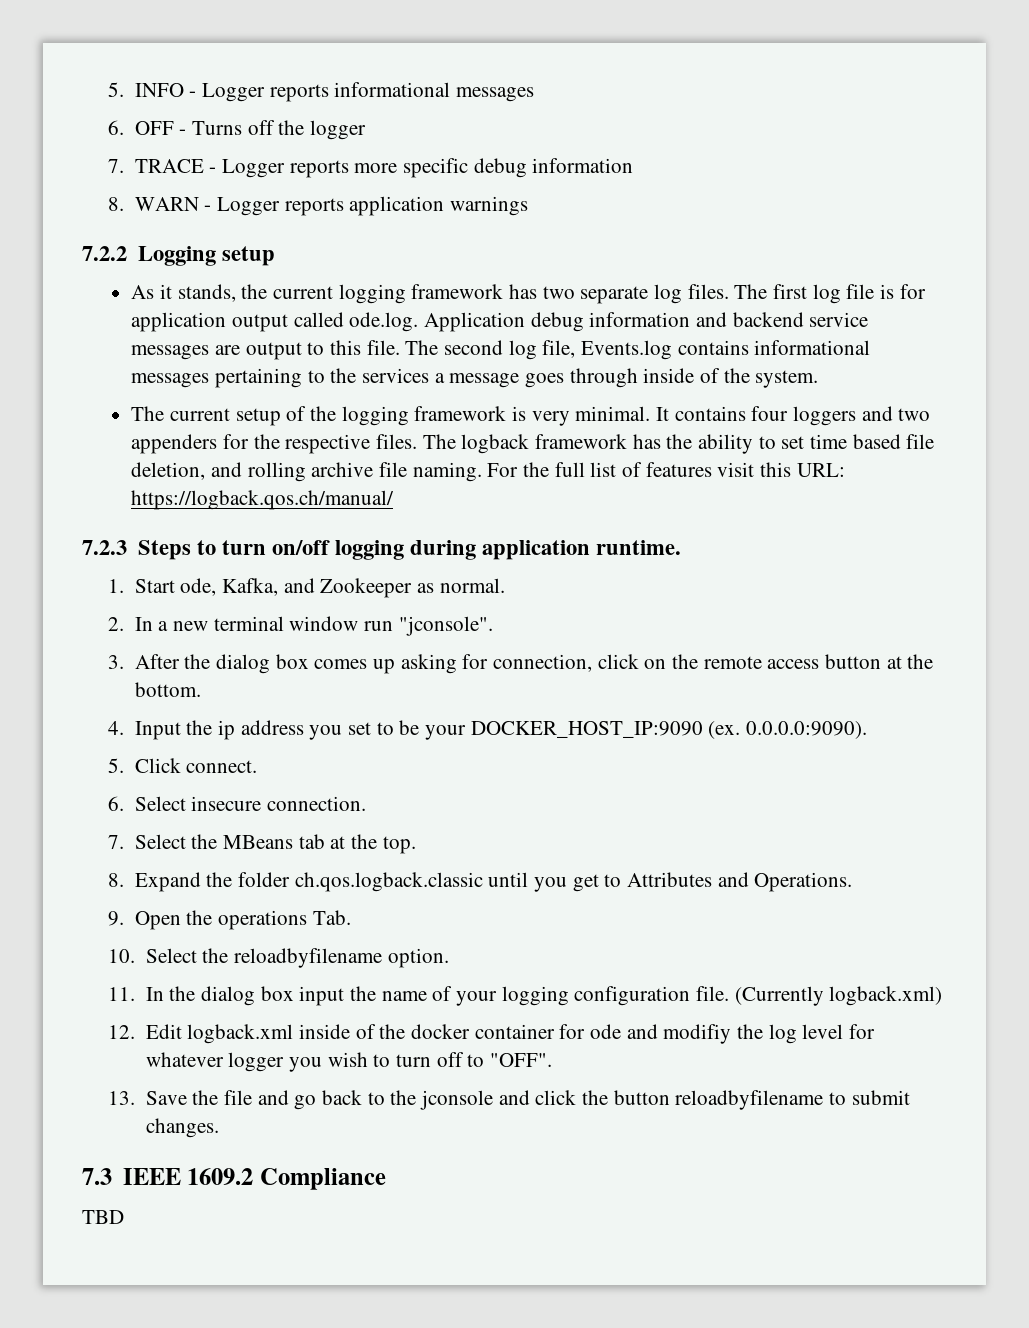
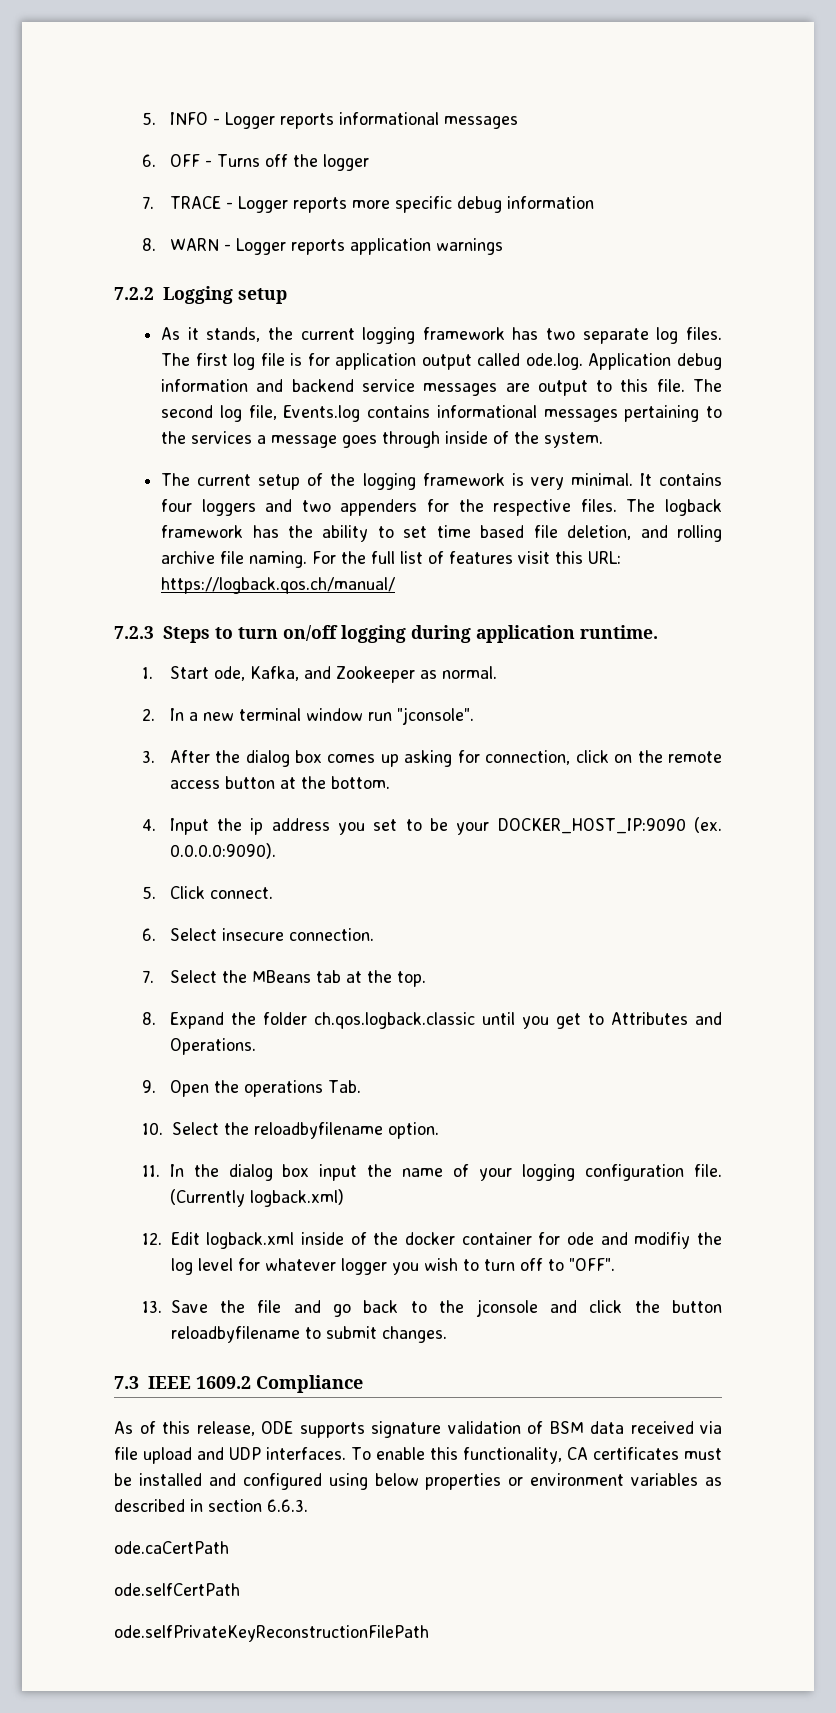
[82,1210,124,1224] TBD -> [114,1421,722,1438] [114,1447,722,1464] [114,1473,722,1490] [114,1499,308,1512] [114,1541,229,1554] [114,1583,240,1596] [114,1625,429,1642] As of this release, ODE supports signature validation of BSM data received via file upload and UDP interfaces. To enable this functionality, CA certificates must be installed and configured using below properties or environment variables as described in section 6.6.3. // ode.caCertPath // ode.selfCertPath // ode.selfPrivateKeyReconstructionFilePath

